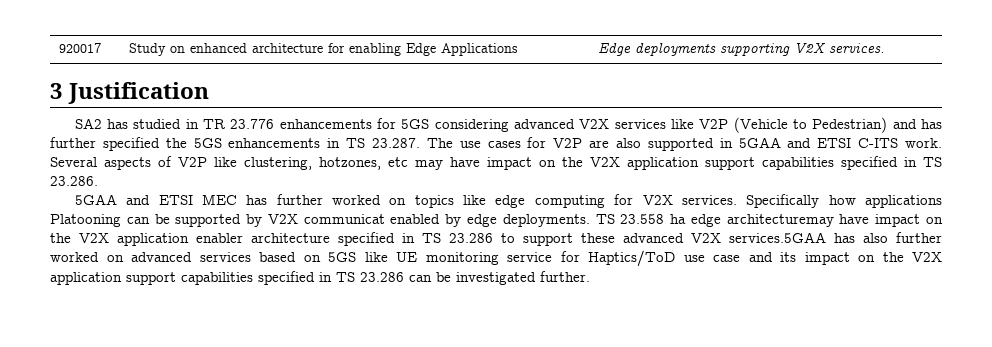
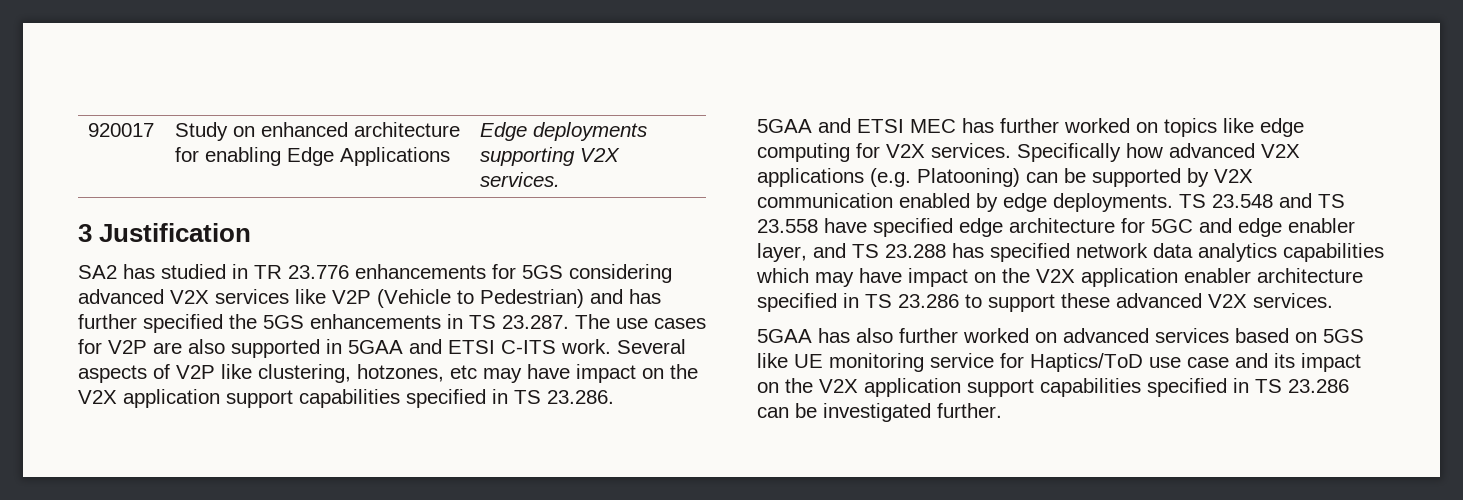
[864,195,942,208] [50,214,121,227] applications Platooning -> [1169,143,1300,158] [757,168,1020,187] advanced V2X applications (e.g. Platooning)
[303,214,385,224] communicat -> [757,193,893,208] communication
[620,214,834,227] 23.558 ha edge architecturemay -> [1212,193,1345,208] [757,218,1355,237] [757,243,1384,262] [756,268,854,287] 23.548 and TS 23.558 have specified edge architecture for 5GC and edge enabler layer, and TS 23.288 has specified network data analytics capabilities which may
[729,232,826,243] services.5GAA -> [1253,293,1333,308] [757,329,812,343] services. // 5GAA

